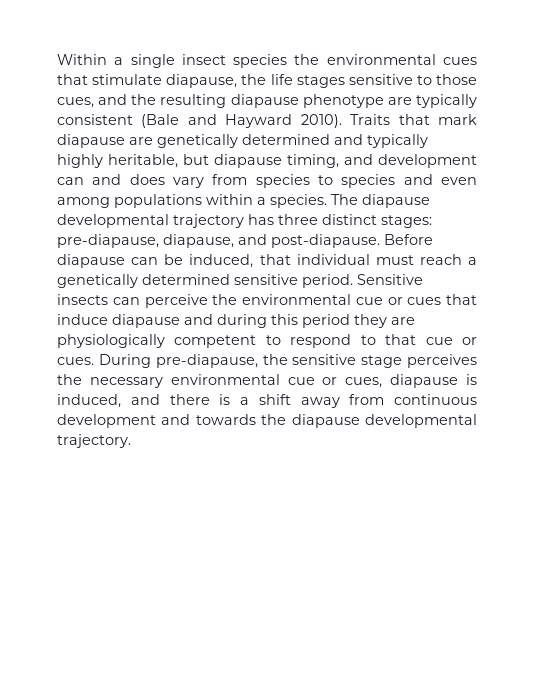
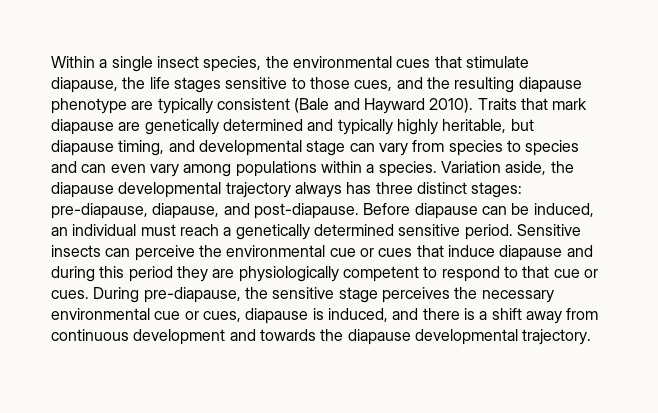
[233,54,288,68] species -> [203,56,262,72] species,
[378,154,477,168] [57,174,165,185] development can and does -> [198,140,375,156] developmental stage can
[440,177,477,185] even -> [81,164,179,177] can even vary
[331,194,358,205] The -> [440,161,574,175] Variation aside, the
(244, 221) none -> [294,182,342,198] always
[259,254,291,265] that -> [51,227,68,236] an

